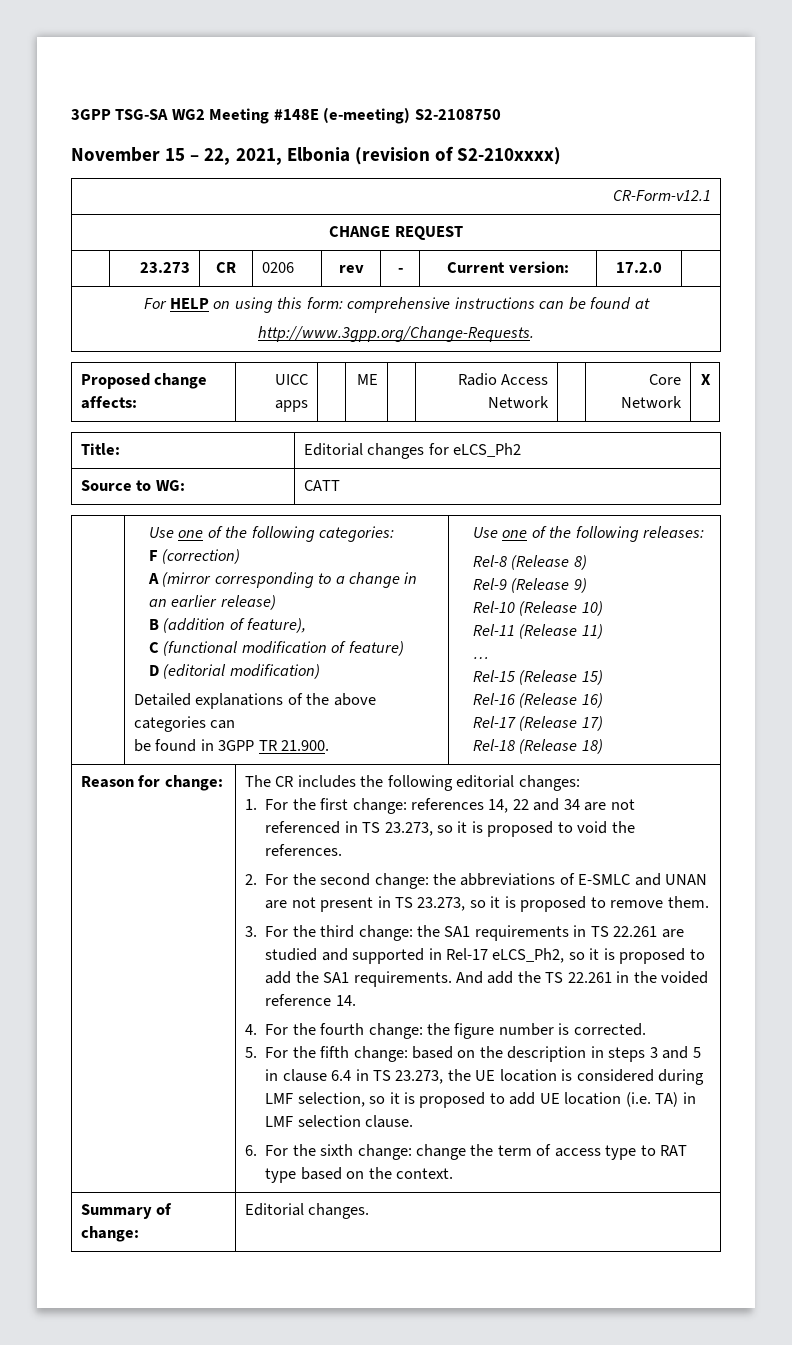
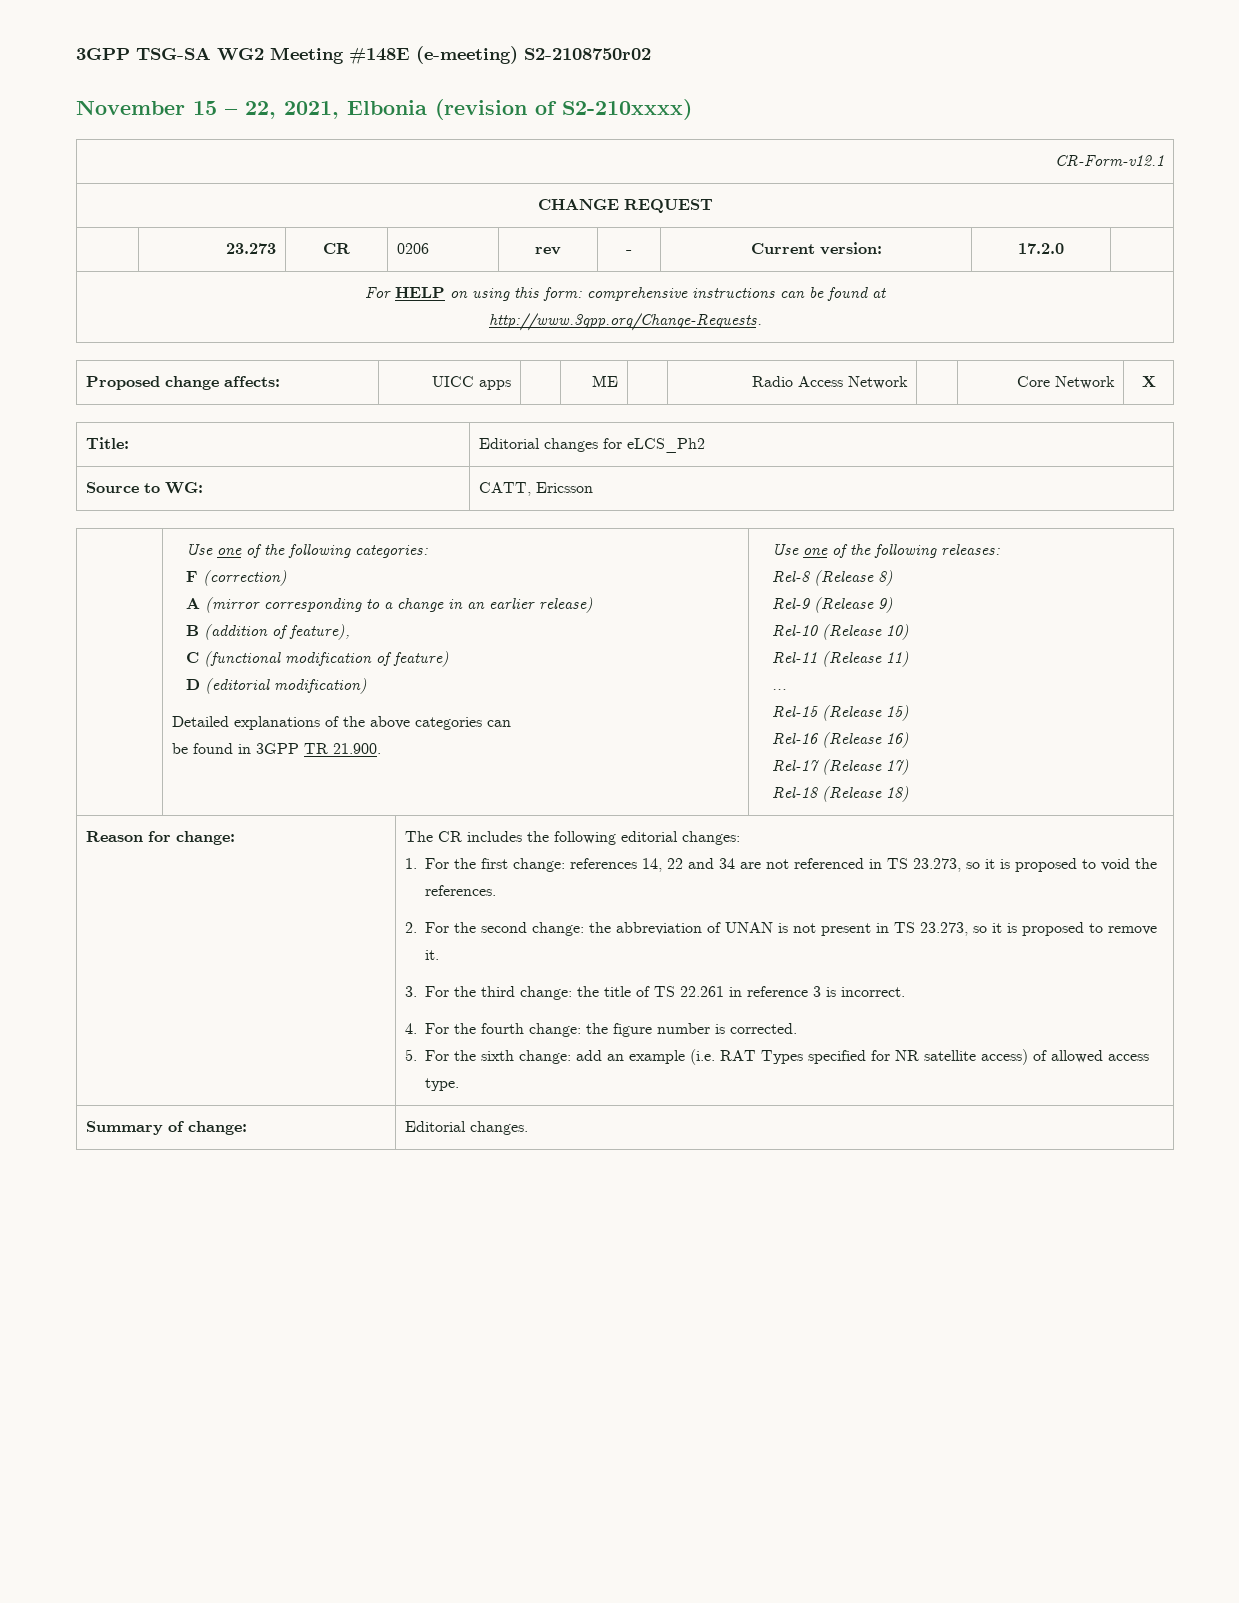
[414,109,501,120] S2-2108750 -> [524,48,651,60] S2-2108750r02
[303,480,340,491] CATT -> [479,482,594,496] CATT, Ericsson
[460,873,708,886] [265,900,288,909] abbreviations of E-SMLC and UNAN are -> [616,922,789,935] abbreviation of UNAN is
[667,896,709,908] them. -> [425,950,440,960] it.
[444,925,684,941] [265,948,705,964] [265,971,709,987] [265,994,356,1006] SA1 requirements in TS 22.261 are studied and supported in Rel-17 eLCS_Ph2, so it is proposed to add the SA1 requirements. And add the TS 22.261 in the voided reference 14. -> [604,986,906,997] title of TS 22.261 in reference 3 is incorrect.
[320,1046,701,1062] [265,1069,705,1085] [265,1092,696,1108] [265,1115,414,1128] [244,1144,688,1160] [265,1167,454,1183] fifth change: based on the description in steps 3 and 5 in clause 6.4 in TS 23.273, the UE location is considered during LMF selection, so it is proposed to add UE location (i.e. TA) in LMF selection clause. // 6. For the sixth change: change the term of access type to RAT type based on the context. -> [481,1049,1150,1065] [425,1078,460,1091] sixth change: add an example (i.e. RAT Types specified for NR satellite access) of allowed access type.

